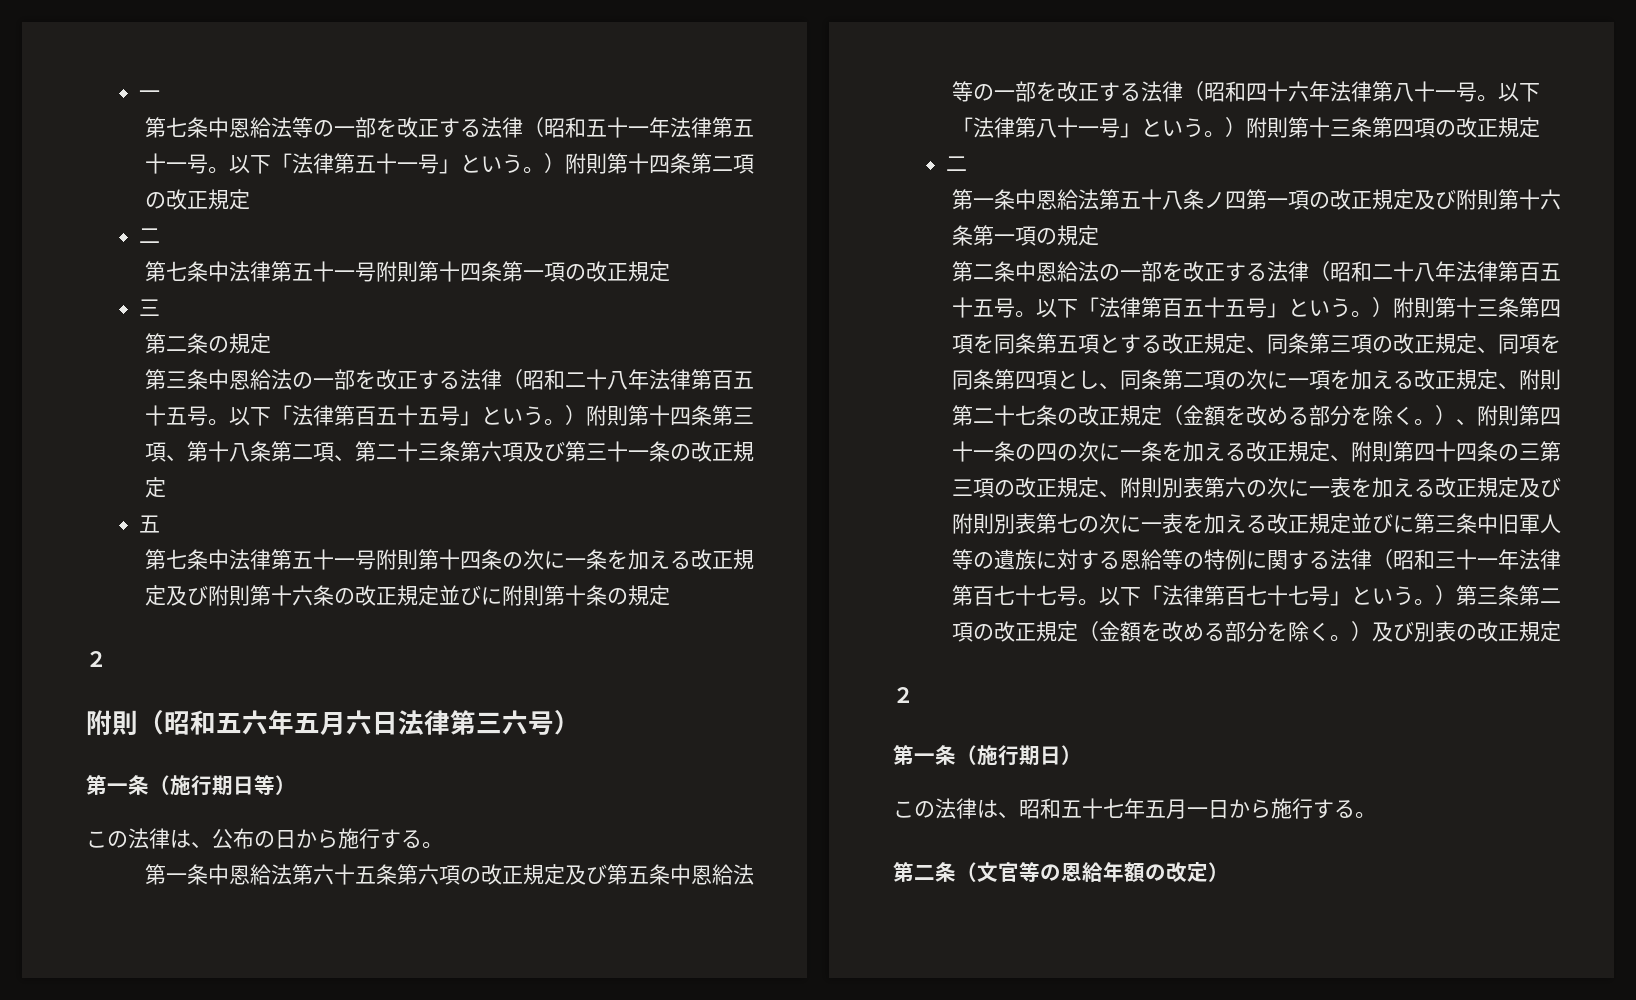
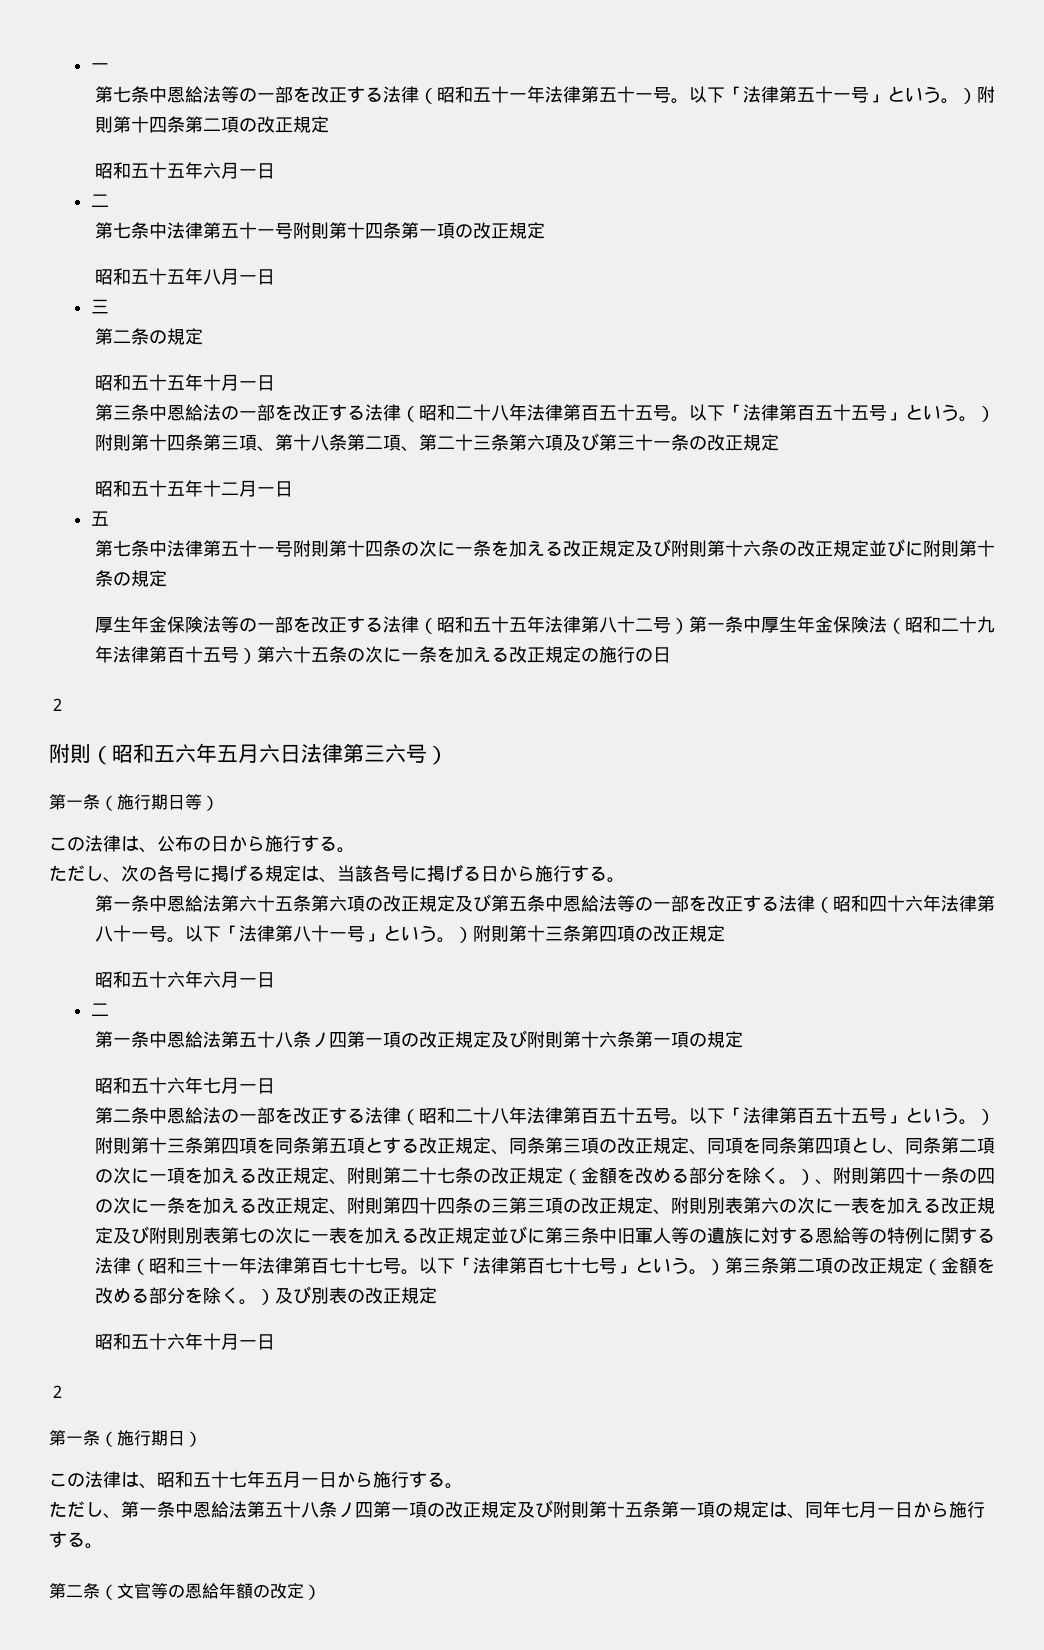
(251, 199) none -> [94,162,275,179] // 昭和五十五年六月一日
(671, 271) none -> [94,268,275,285] // 昭和五十五年八月一日
(272, 343) none -> [94,374,275,391] // 昭和五十五年十月一日
(167, 487) none -> [94,480,293,497] // 昭和五十五年十二月一日
(671, 595) none -> [94,616,995,634] [94,646,671,664] // 厚生年金保険法等の一部を改正する法律（昭和五十五年法律第八十二号）第一条中厚生年金保険法（昭和二十九年法律第百十五号）第六十五条の次に一条を加える改正規定の施行の日
(443, 845) none -> [49,864,625,883] // ただし、次の各号に掲げる規定は、当該各号に掲げる日から施行する。
(1541, 127) none -> [94,971,275,988] // 昭和五十六年六月一日
(1100, 235) none -> [94,1077,275,1094] // 昭和五十六年七月一日
(1562, 631) none -> [94,1333,275,1350] // 昭和五十六年十月一日
(1376, 815) none -> [49,1500,985,1519] [49,1531,103,1549] // ただし、第一条中恩給法第五十八条ノ四第一項の改正規定及び附則第十五条第一項の規定は、同年七月一日から施行する。

